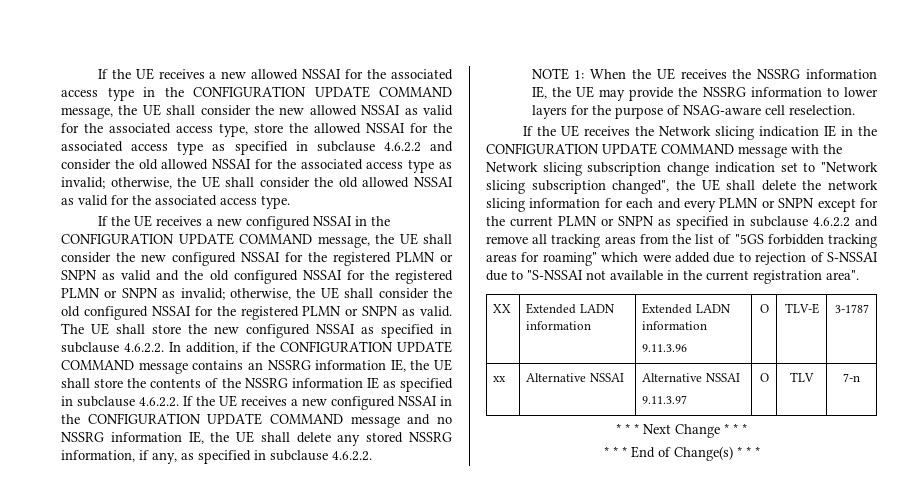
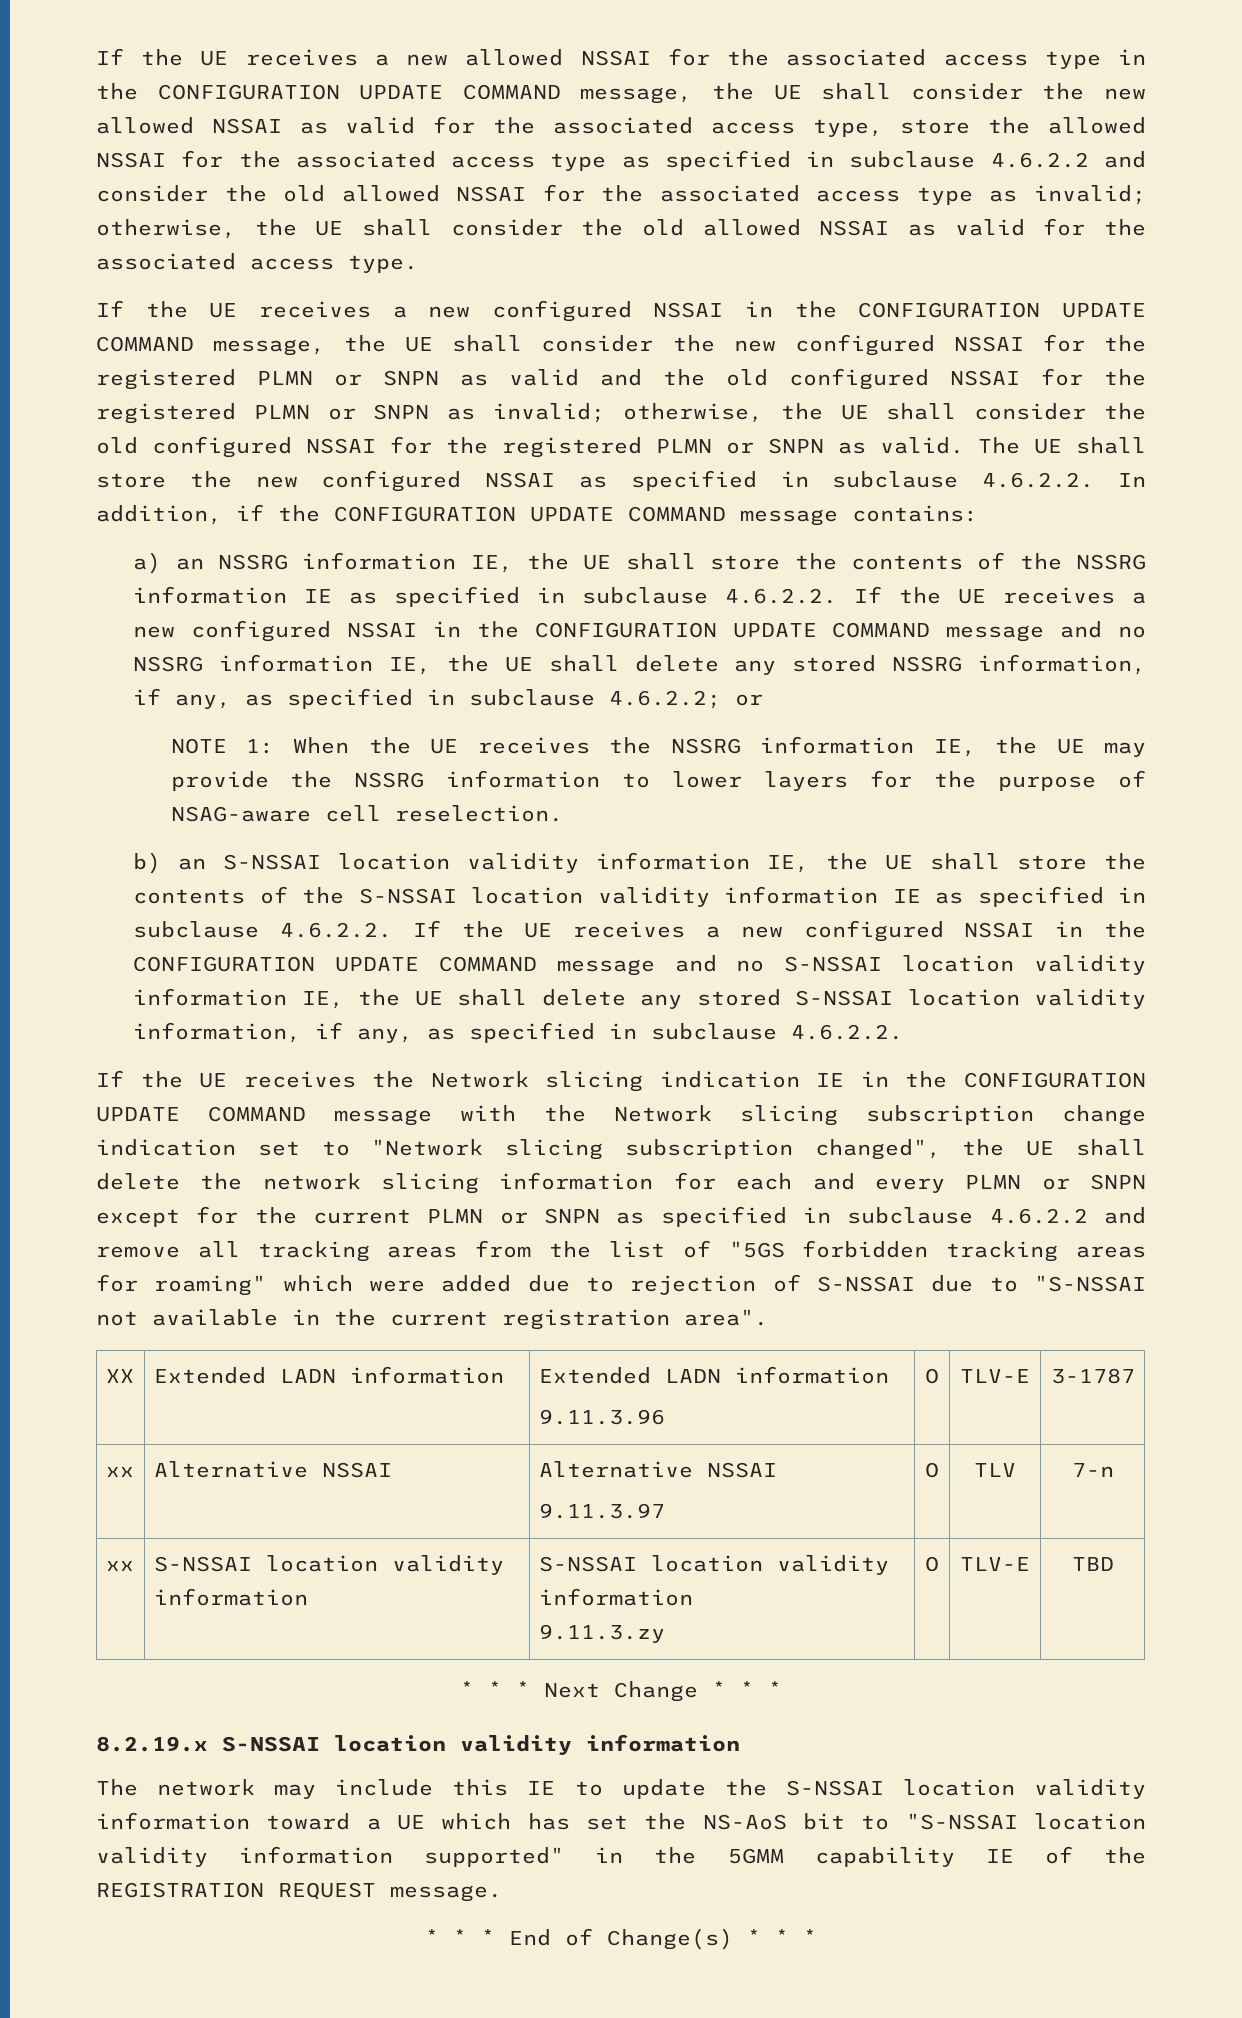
[192,360,244,370] contains -> [852,505,978,522] [133,552,162,574] contains: // a)
[332,451,372,461] 4.6.2.2. -> [609,690,764,709] 4.6.2.2; or
(855, 110) none -> [133,852,1146,874] [133,886,1147,907] [133,920,1146,942] [133,955,1146,976] [133,988,1147,1009] [133,1022,904,1043] // b) an S-NSSAI location validity information IE, the UE shall store the contents of the S-NSSAI location validity information IE as specified in subclause 4.6.2.2. If the UE receives a new configured NSSAI in the CONFIGURATION UPDATE COMMAND message and no S-NSSAI location validity information IE, the UE shall delete any stored S-NSSAI location validity information, if any, as specified in subclause 4.6.2.2.
(860, 377) none -> [105,1561,134,1571] [153,1555,504,1575] [153,1588,308,1606] [538,1555,889,1575] [538,1588,693,1606] [538,1624,665,1643] [925,1556,939,1572] [960,1557,1030,1571] [1071,1557,1114,1571] // xx | S-NSSAI location validity information | S-NSSAI location validity information // 9.11.3.zy | O | TLV-E | TBD
(747, 428) none -> [96,1734,740,1756] [96,1779,1146,1799] [96,1812,1147,1830] [96,1846,1146,1867] [96,1882,502,1902] // 8.2.19.x S-NSSAI location validity information // The network may include this IE to update the S-NSSAI location validity information toward a UE which has set the NS-AoS bit to "S-NSSAI location validity information supported" in the 5GMM capability IE of the REGISTRATION REQUEST message.

